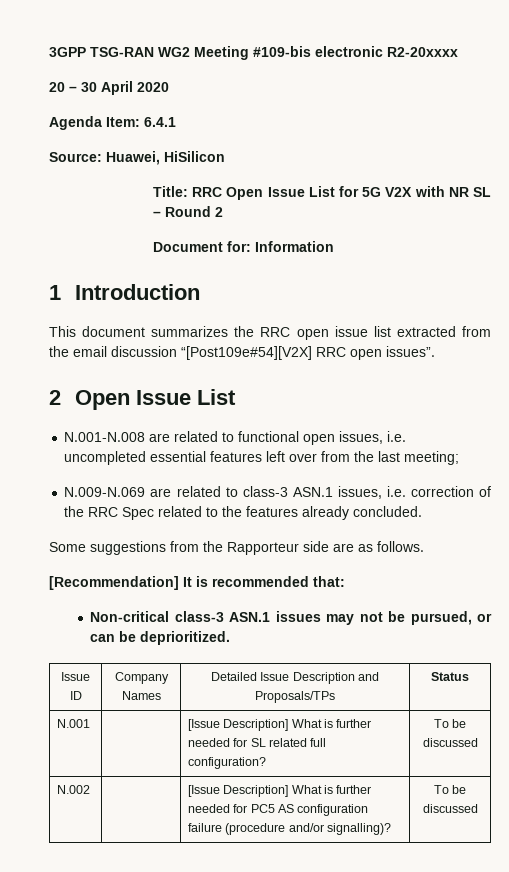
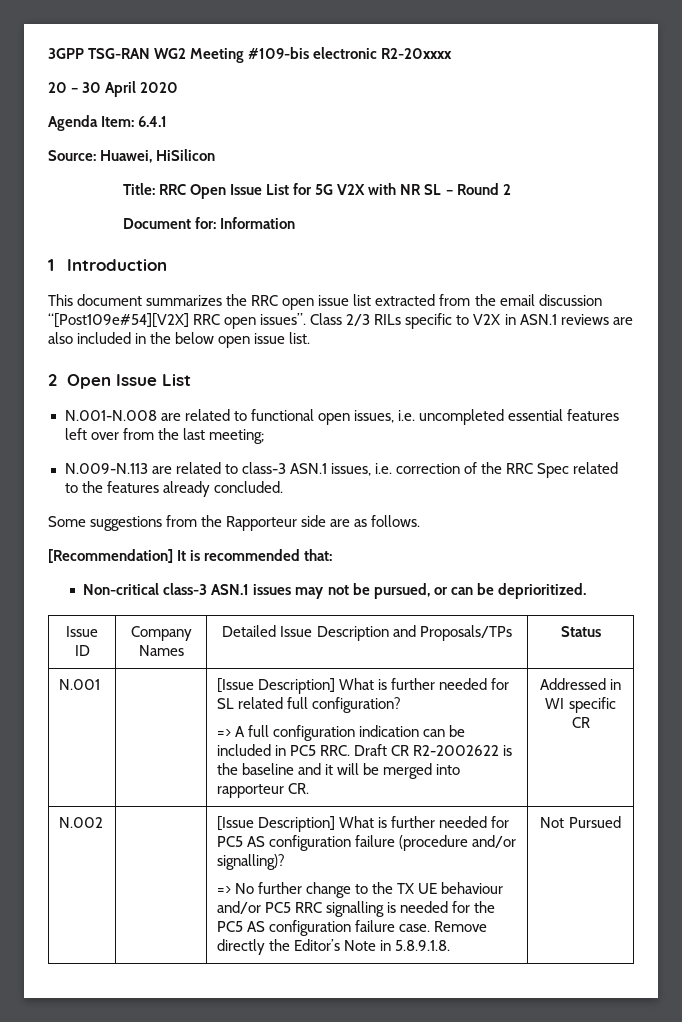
(435, 351) none -> [310,313,633,329] [48,332,311,348] Class 2/3 RILs specific to V2X in ASN.1 reviews are also included in the below open issue list.
[64,487,146,497] N.009-N.069 -> [64,463,148,474] N.009-N.113
[433,719,467,728] [422,738,478,747] | To be discussed -> [216,725,466,741] [216,744,513,756] [216,763,461,779] [216,783,309,798] [539,678,622,690] [545,697,616,713] [571,717,590,728] // => A full configuration indication can be included in PC5 RRC. Draft CR R2-2002622 is the baseline and it will be merged into rapporteur CR. | Addressed in WI specific CR
[433,785,467,794] [422,804,478,813] | To be discussed -> [216,882,504,898] [216,901,496,917] [216,920,487,936] [216,939,450,955] [540,816,621,828] // => No further change to the TX UE behaviour and/or PC5 RRC signalling is needed for the PC5 AS configuration failure case. Remove directly the Editor’s Note in 5.8.9.1.8. | Not Pursued

